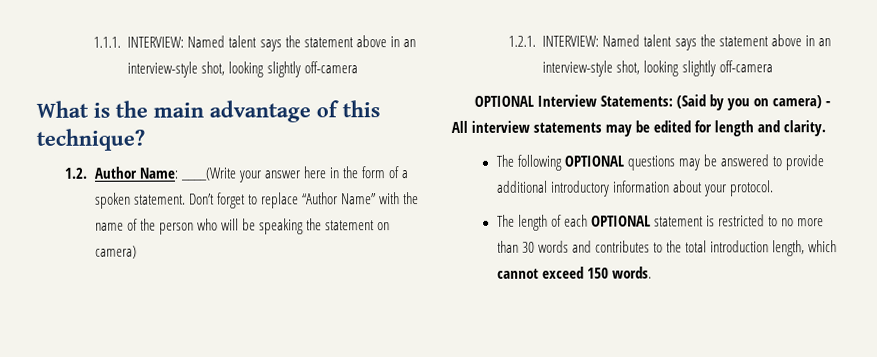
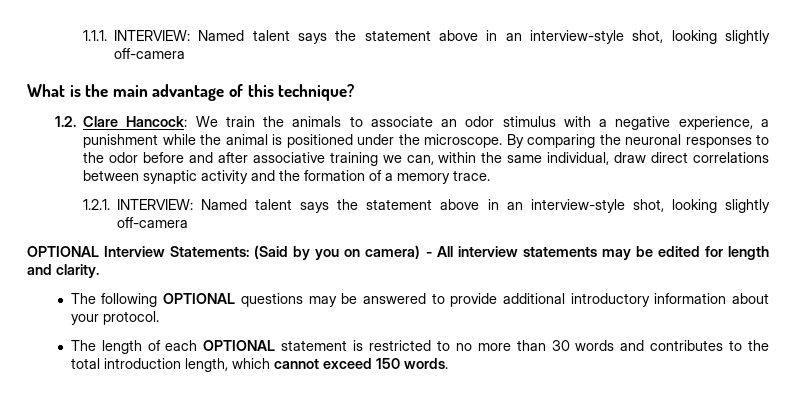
[93,166,409,183] [94,192,420,209] [94,218,391,235] [94,245,137,259] Author Name: ____(Write your answer here in the form of a spoken statement. Don’t forget to replace “Author Name” with the name of the person who will be speaking the statement on camera) -> [83,116,769,130] [83,134,769,148] [83,152,769,166] [83,170,491,184] Clare Hancock: We train the animals to associate an odor stimulus with a negative experience, a punishment while the animal is positioned under the microscope. By comparing the neuronal responses to the odor before and after associative training we can, within the same individual, draw direct correlations between synaptic activity and the formation of a memory trace.

